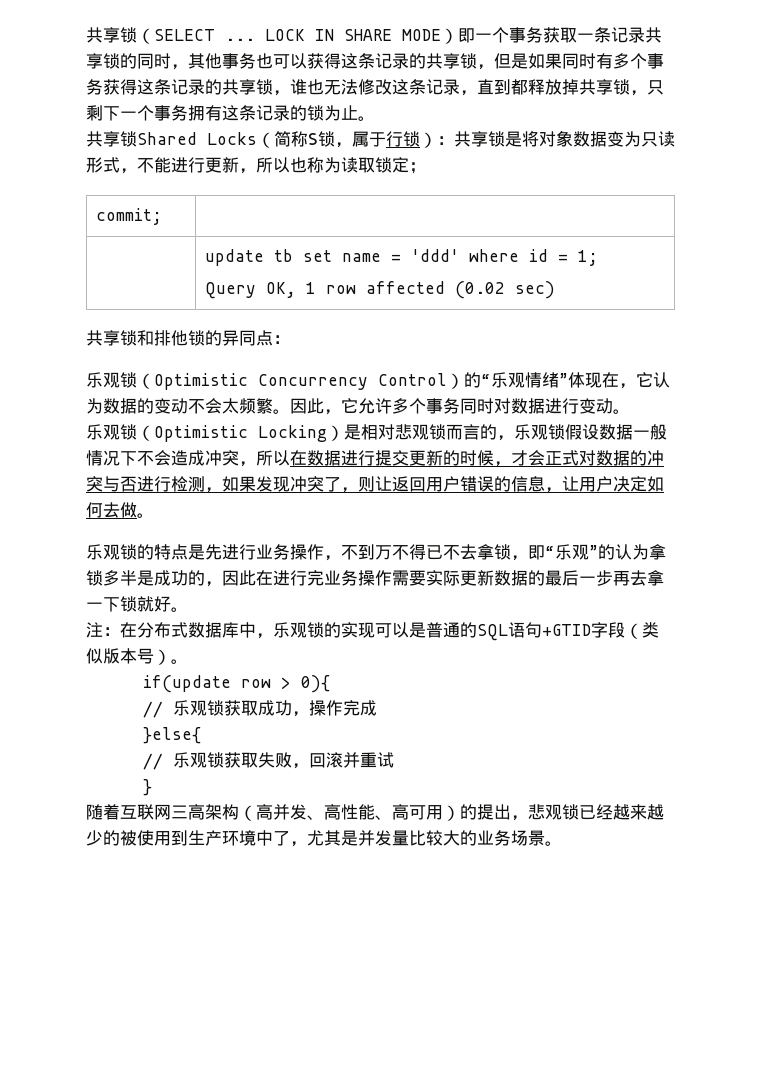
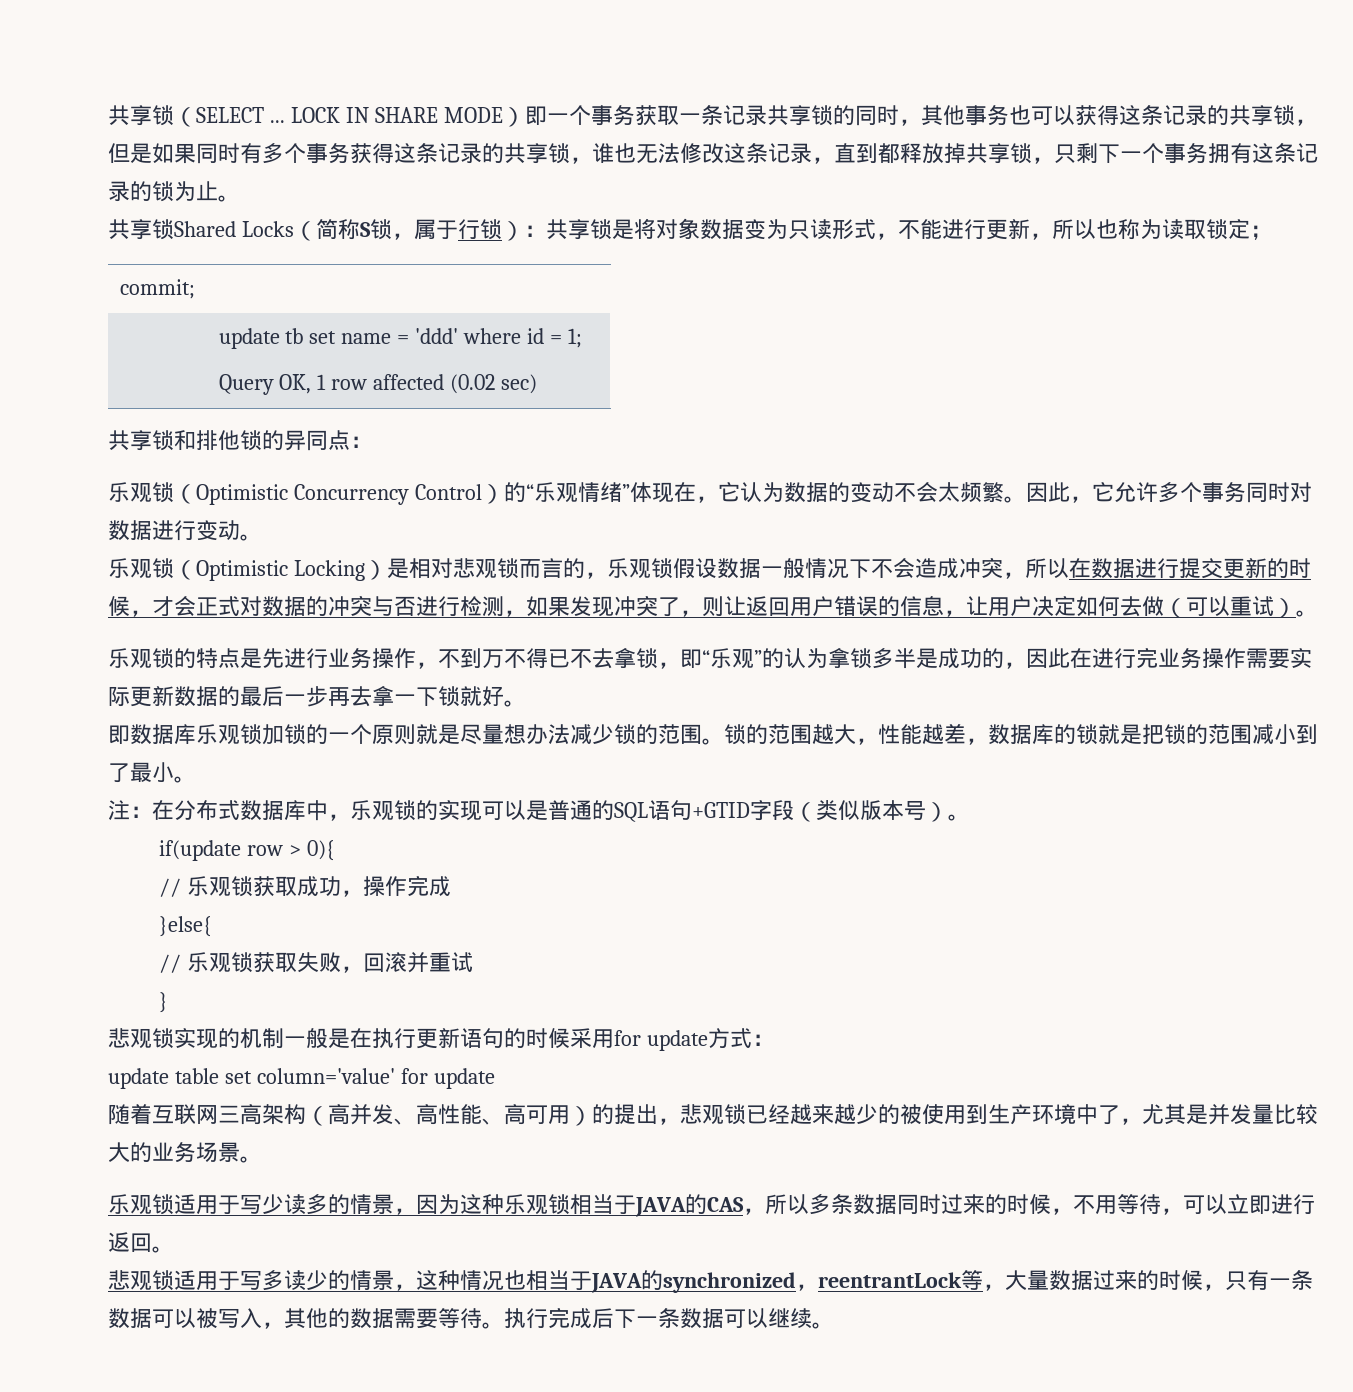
(137, 510) none -> [1164,596,1296,618] （可以重试）
(188, 609) none -> [108,723,1318,745] [108,762,196,783] // 即数据库乐观锁加锁的一个原则就是尽量想办法减少锁的范围。锁的范围越大，性能越差，数据库的锁就是把锁的范围减小到了最小。
(152, 787) none -> [108,1028,774,1051] [108,1068,495,1089] // 悲观锁实现的机制一般是在执行更新语句的时候采用for update方式： // update table set column='value' for update
(562, 843) none -> [108,1194,1315,1217] [108,1232,174,1253] [108,1270,1313,1293] [108,1307,834,1329] // 乐观锁适用于写少读多的情景，因为这种乐观锁相当于JAVA的CAS，所以多条数据同时过来的时候，不用等待，可以立即进行返回。 // 悲观锁适用于写多读少的情景，这种情况也相当于JAVA的synchronized，reentrantLock等，大量数据过来的时候，只有一条数据可以被写入，其他的数据需要等待。执行完成后下一条数据可以继续。

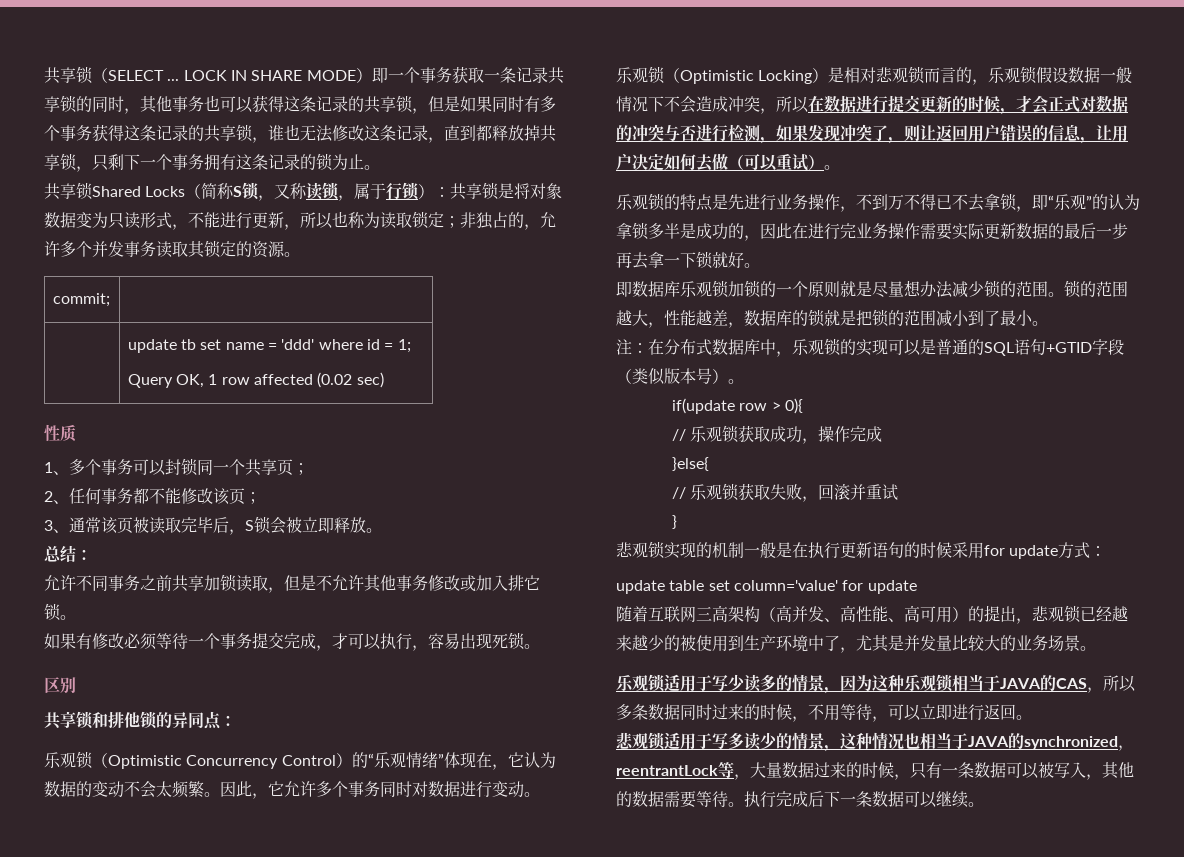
(414, 236) none -> [274,182,355,201] 又称读锁，
(1272, 232) none -> [460,212,556,230] [44,240,300,258] 非独占的，允许多个并发事务读取其锁定的资源。
(538, 384) none -> [44,424,76,442] [44,458,309,476] [44,488,261,505] [44,516,382,535] [44,545,92,563] [44,574,540,593] [44,603,76,621] [44,632,540,651] [44,677,76,693] // 性质 // 1、多个事务可以封锁同一个共享页； // 2、任何事务都不能修改该页； // 3、通常该页被读取完毕后，S锁会被立即释放。 // 总结： // 允许不同事务之前共享加锁读取，但是不允许其他事务修改或加入排它锁。 // 如果有修改必须等待一个事务提交完成，才可以执行，容易出现死锁。 // 区别

